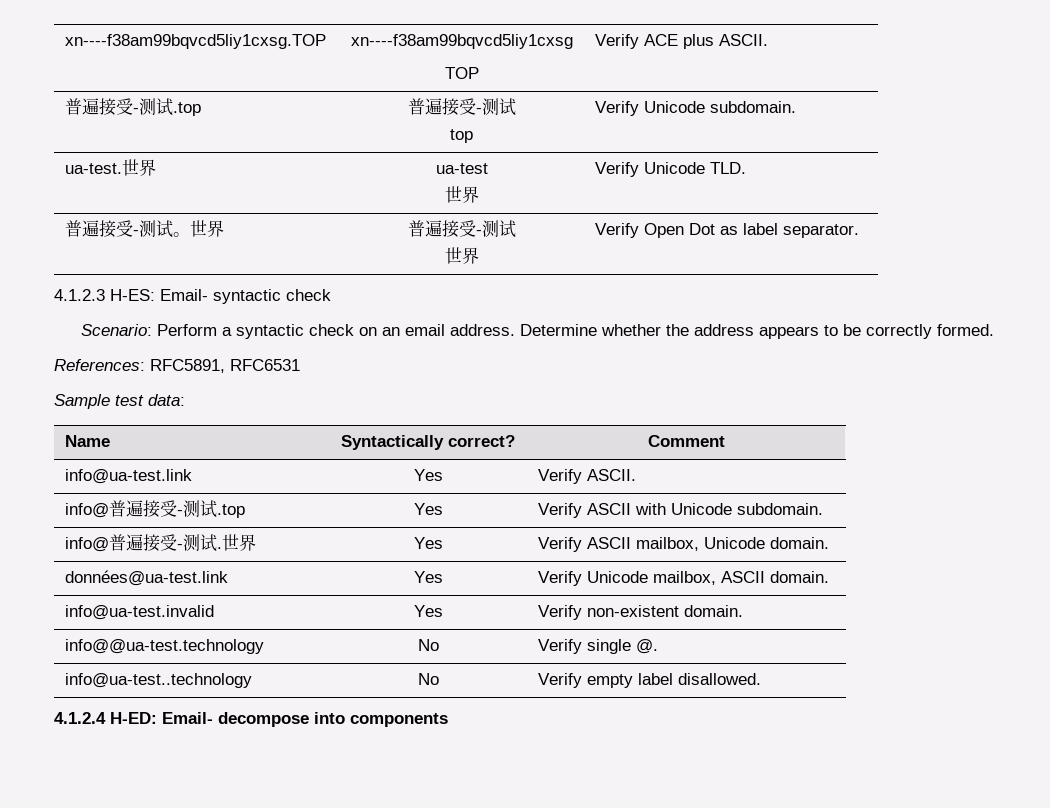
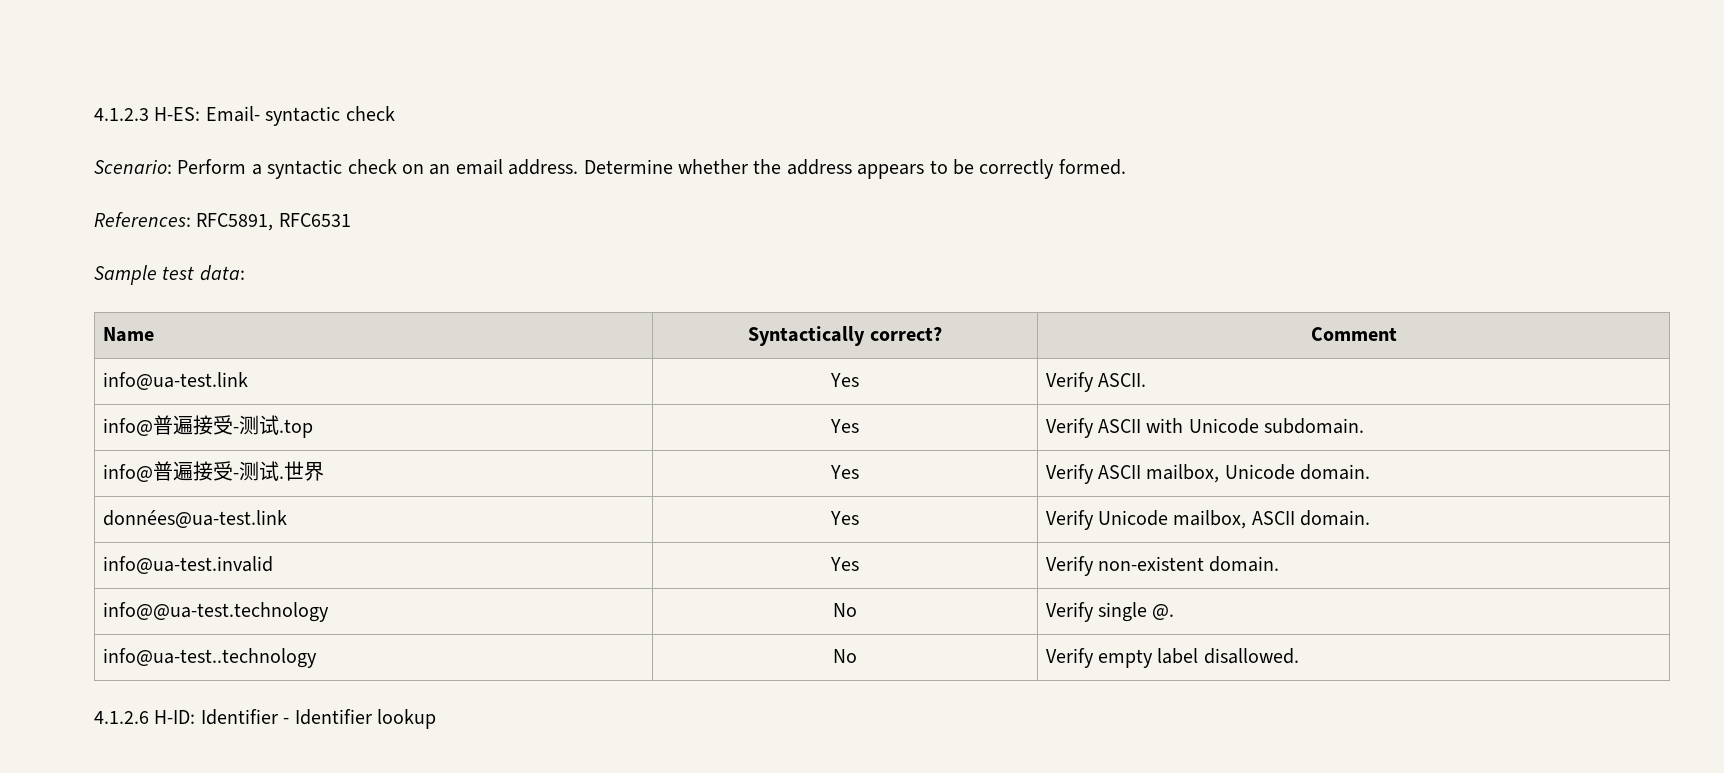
[65,34,327,49] [350,34,573,49] [444,67,479,79] [595,34,769,49] [65,98,202,116] [407,98,516,116] [450,129,474,143] [595,101,797,116] [65,159,157,176] [435,163,488,174] [444,186,479,203] [595,162,747,177] [65,220,225,238] [407,220,516,238] [444,247,479,264] [595,223,860,238] xn----f38am99bqvcd5liy1cxsg.TOP | xn----f38am99bqvcd5liy1cxsg // TOP | Verify ACE plus ASCII. // 普遍接受-测试.top | 普遍接受-测试 // top | Verify Unicode subdomain. // ua-test.世界 | ua-test // 世界 | Verify Unicode TLD. // 普遍接受-测试。世界 | 普遍接受-测试 // 世界 | Verify Open Dot as label separator. // -> (94, 114) none
[54,712,448,727] 4.1.2.4 H-ED: Email- decompose into components -> [94,709,436,729] 4.1.2.6 H-ID: Identifier - Identifier lookup

